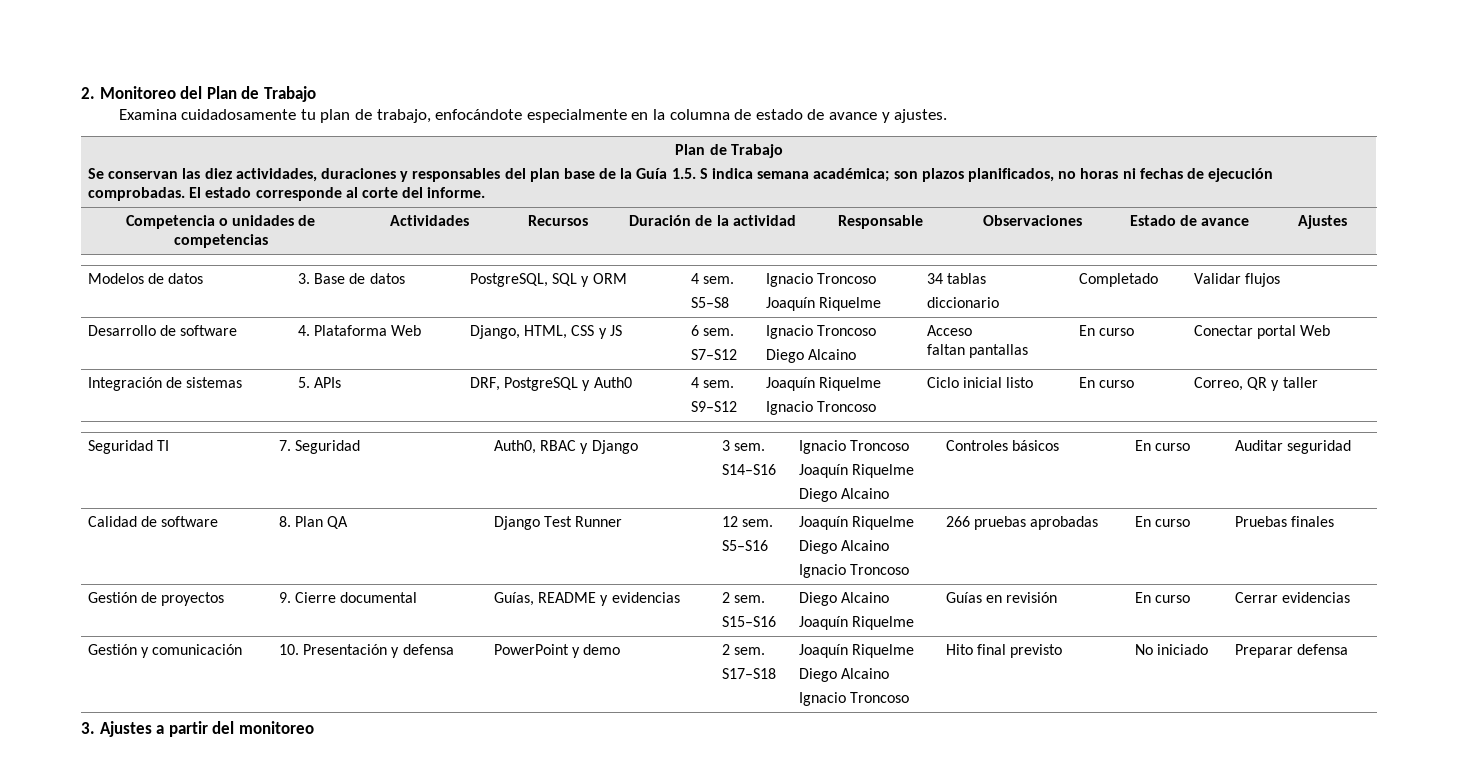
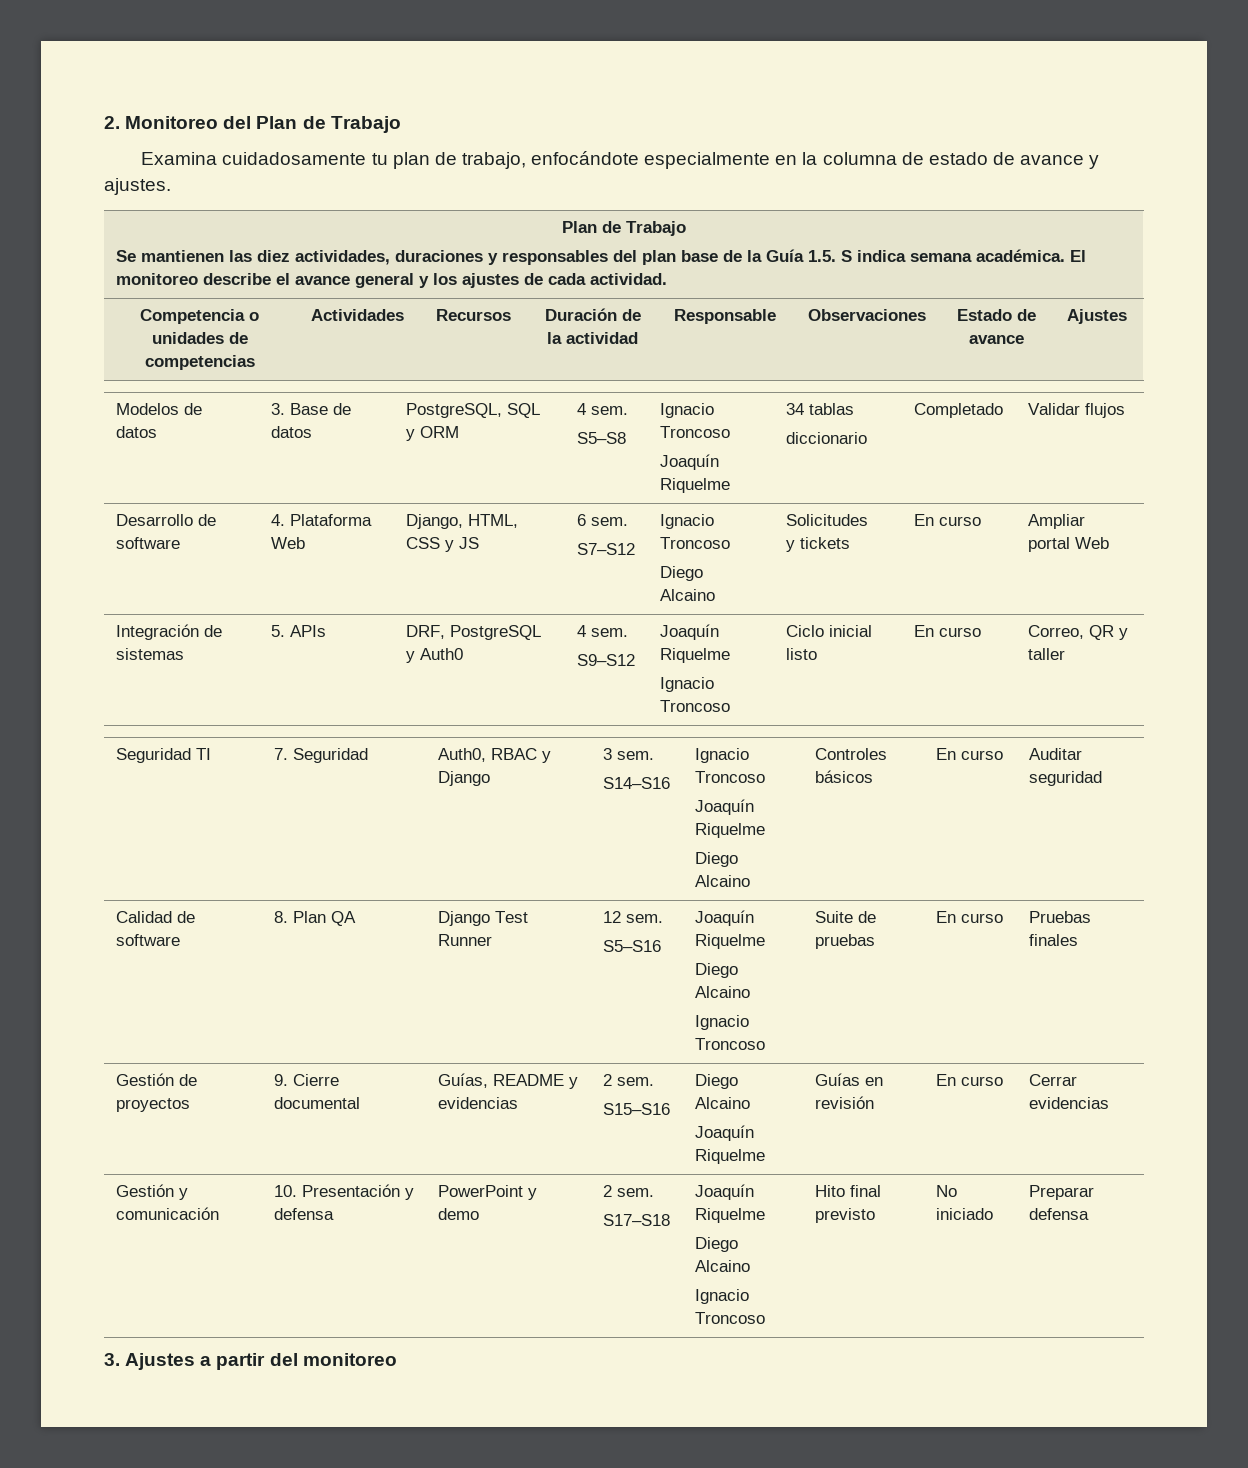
[108,171,179,179] conservan -> [141,250,225,262] mantienen
[813,168,1274,182] [88,187,486,201] académica; son plazos planificados, no horas ni fechas de ejecución comprobadas. El estado corresponde al corte del informe. -> [976,249,1087,262] [116,273,668,288] académica. El monitoreo describe el avance general y los ajustes de cada actividad.
[927,325,973,336] [927,344,1029,358] [1079,325,1135,336] [1194,325,1254,336] Acceso // faltan pantallas | En curso | Conectar -> [786,514,869,526] [786,537,851,552] [914,514,982,526] [1028,514,1086,529] Solicitudes // y tickets | En curso | Ampliar
[946,516,971,527] 266 -> [815,911,877,923] Suite de
[1030,516,1099,530] aprobadas -> (876, 941) none

